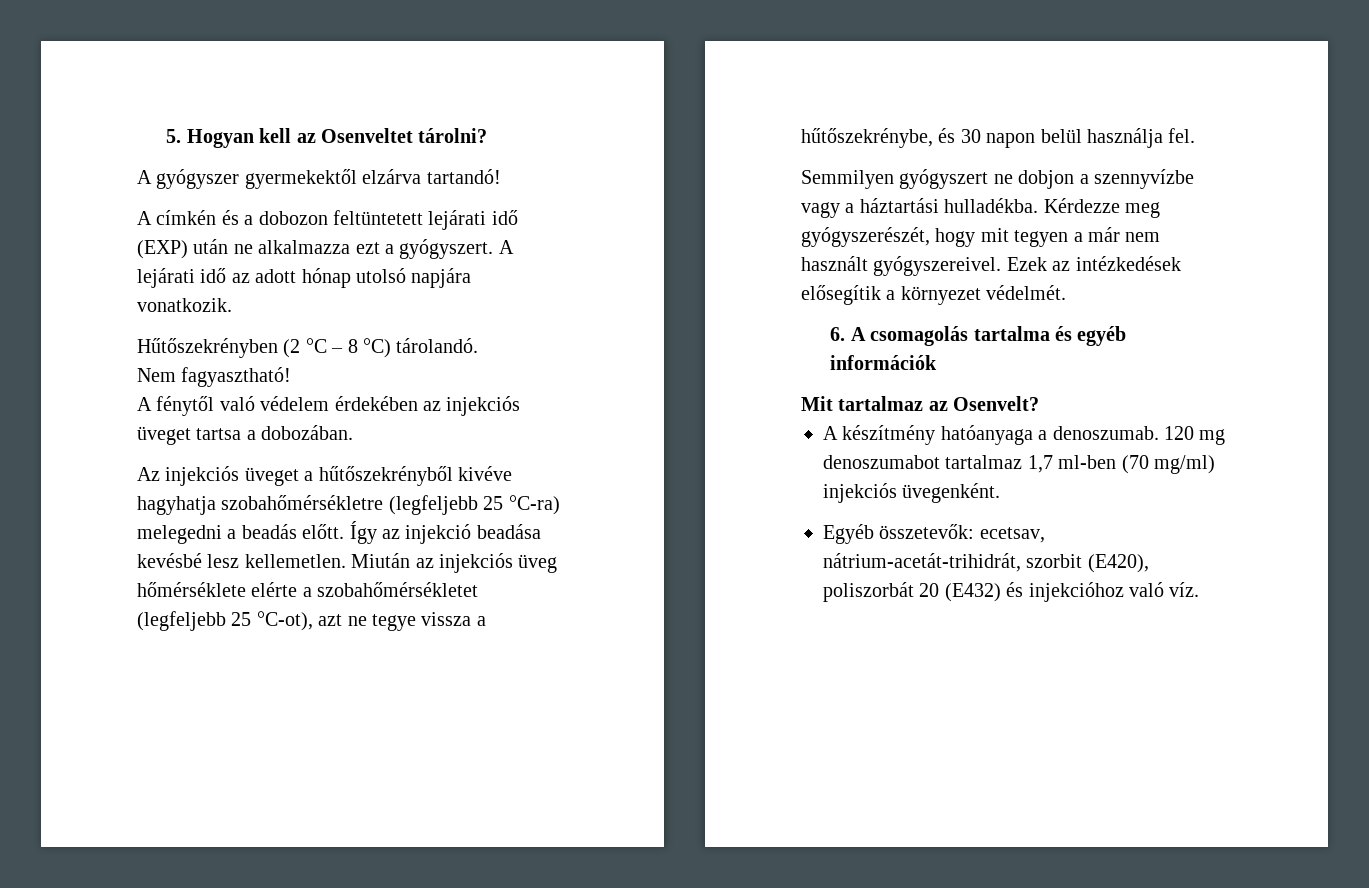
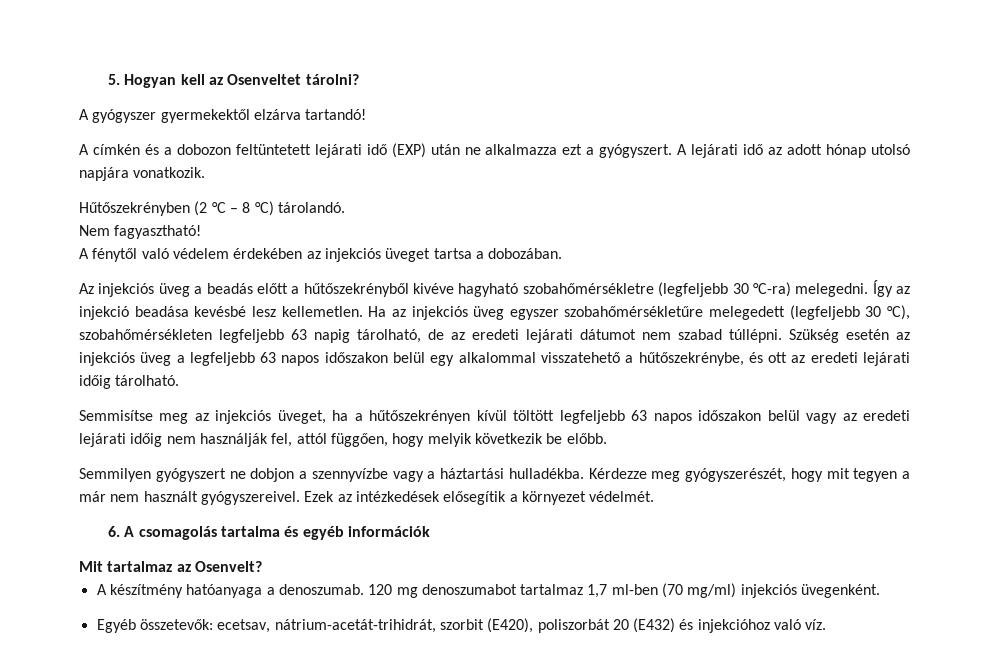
[244,467,299,486] üveget -> [158,283,288,297] üveg a beadás előtt
[137,496,216,515] hagyhatja -> [458,283,519,297] hagyható
[483,495,560,515] [137,524,345,544] 25 °C-ra) melegedni a beadás előtt. -> [732,282,869,297] 30 °C-ra) melegedni.
[351,553,558,573] [137,582,479,597] [137,611,486,631] [801,128,1196,148] Miután az injekciós üveg hőmérséklete elérte a szobahőmérsékletet (legfeljebb 25 °C-ot), azt ne tegye vissza a hűtőszekrénybe, és 30 napon belül használja fel. -> [368,305,910,320] [79,329,910,343] [79,352,910,366] [79,375,180,389] [79,410,911,424] [79,433,607,447] Ha az injekciós üveg egyszer szobahőmérsékletűre melegedett (legfeljebb 30 °C), szobahőmérsékleten legfeljebb 63 napig tárolható, de az eredeti lejárati dátumot nem szabad túllépni. Szükség esetén az injekciós üveg a legfeljebb 63 napos időszakon belül egy alkalommal visszatehető a hűtőszekrénybe, és ott az eredeti lejárati időig tárolható. // Semmisítse meg az injekciós üveget, ha a hűtőszekrényen kívül töltött legfeljebb 63 napos időszakon belül vagy az eredeti lejárati időig nem használják fel, attól függően, hogy melyik következik be előbb.

